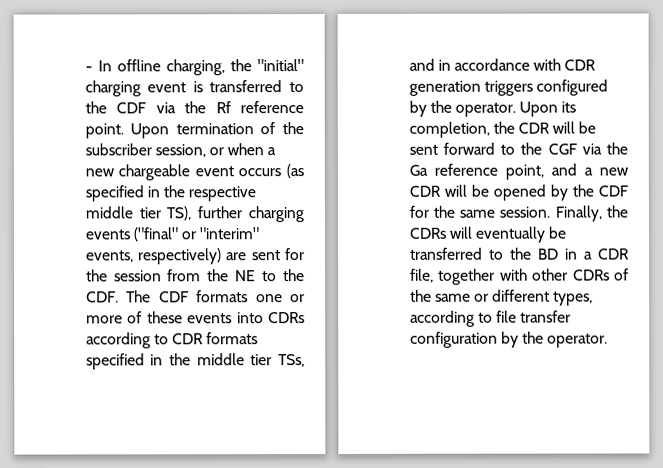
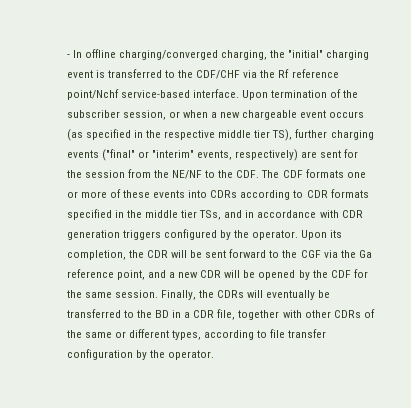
(161, 65) none -> [118,50,218,60] charging/converged
[116,102,147,114] CDF -> [196,70,241,79] CDF/CHF
[84,123,124,139] point. -> [66,89,239,100] point/Nchf service-based interface.
[235,270,257,282] NE -> [172,170,203,179] NE/NF

